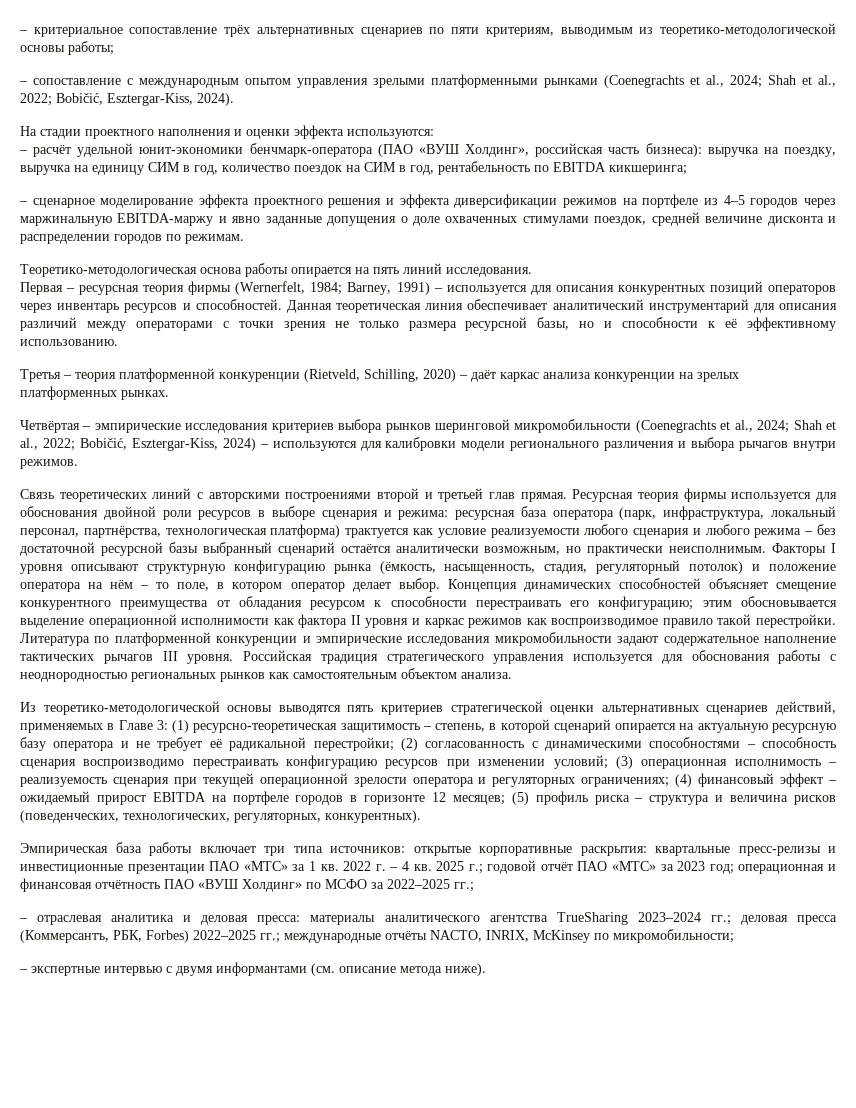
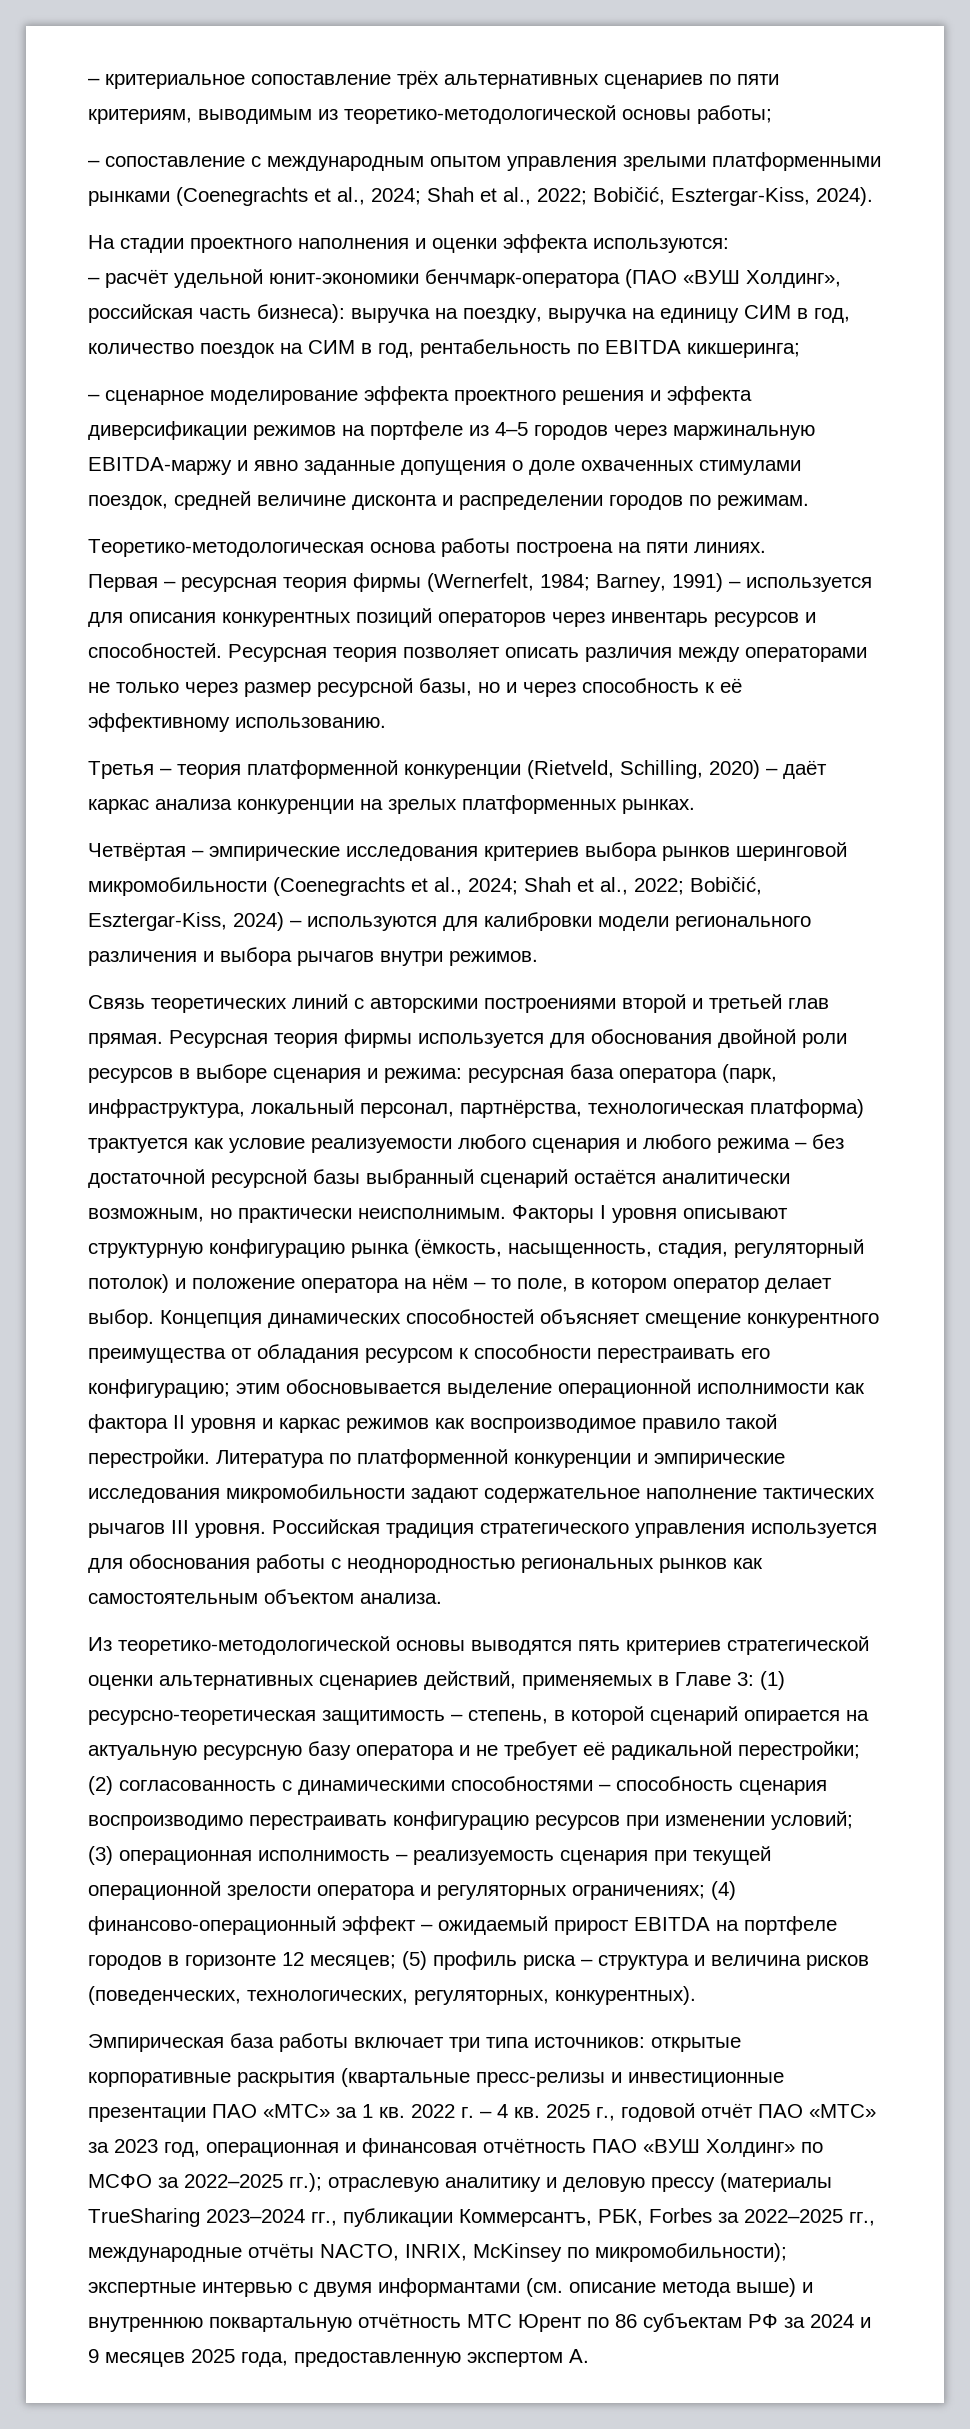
[291,263,532,277] опирается на пять линий исследования. -> [516,542,766,557] построена на пяти линиях.
[286,299,837,313] [20,317,457,331] Данная теоретическая линия обеспечивает аналитический инструментарий для описания различий между операторами с точки зрения не только размера -> [228,644,867,662] [88,682,311,697] Ресурсная теория позволяет описать различия между операторами не только через размер
[622,317,699,328] способности -> [523,678,699,697] через способность
[698,773,775,787] финансовый -> [88,1916,336,1935] финансово-операционный
[580,846,730,856] раскрытия: квартальные -> [237,2068,470,2087] раскрытия (квартальные
[468,864,483,874] г.; -> [596,2107,615,2121] г.,
[709,864,734,874] год; -> [164,2142,200,2157] год,
[454,882,474,892] [19,912,838,925] [20,930,280,943] гг.; // – отраслевая аналитика и деловая пресса: материалы аналитического агентства TrueSharing 2023–2024 гг.; деловая пресса (Коммерсантъ, РБК, Forbes) 2022–2025 гг.; -> [289,2173,832,2192] [88,2208,875,2227] гг.); отраслевую аналитику и деловую прессу (материалы TrueSharing 2023–2024 гг., публикации Коммерсантъ, РБК, Forbes за 2022–2025 гг.,
[613,929,734,943] [19,969,28,973] микромобильности; // – -> [595,2243,787,2262] микромобильности);
[445,963,486,976] ниже). -> [736,2278,813,2297] [88,2313,871,2332] [88,2349,589,2367] выше) и внутреннюю поквартальную отчётность МТС Юрент по 86 субъектам РФ за 2024 и 9 месяцев 2025 года, предоставленную экспертом А.

